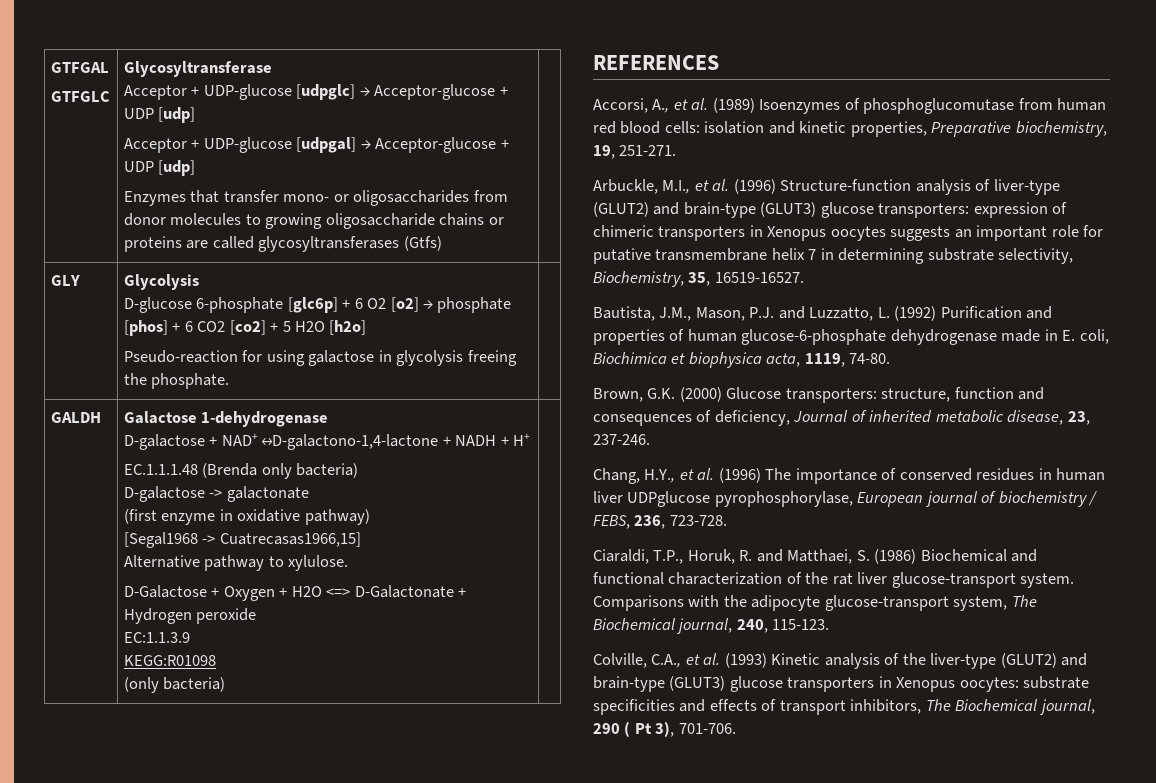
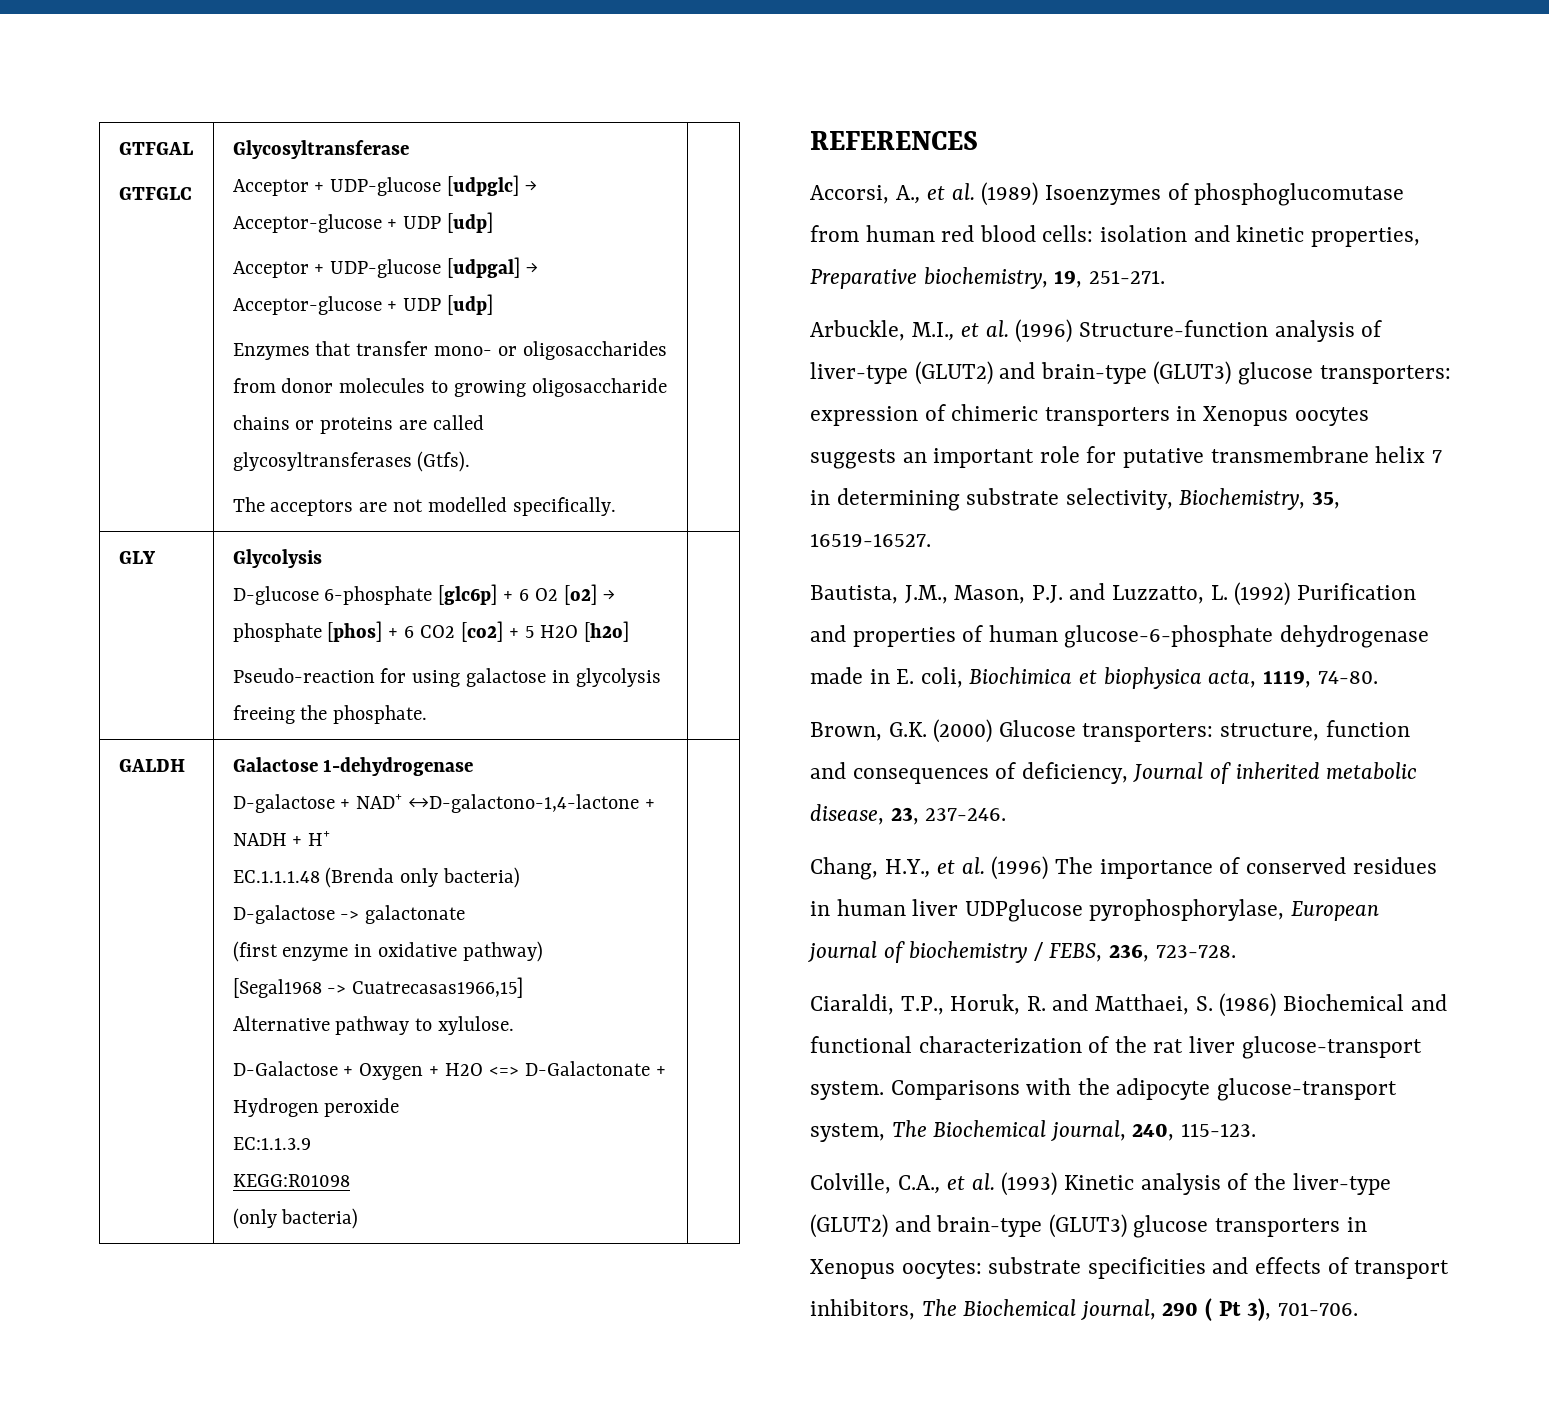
[403,236,442,251] (Gtfs) -> [417,451,471,472] [232,497,617,516] (Gtfs). // The acceptors are not modelled specifically.

